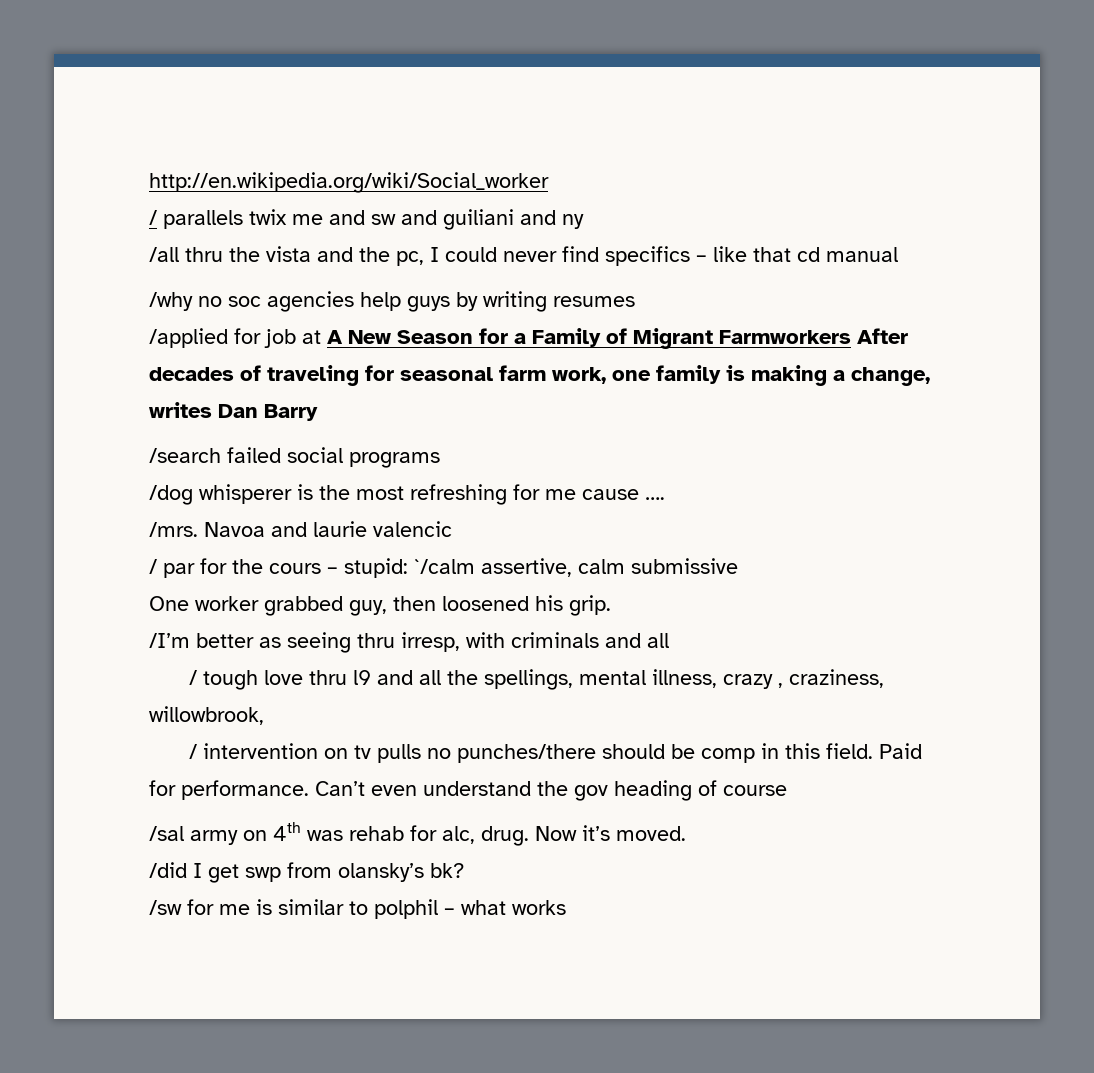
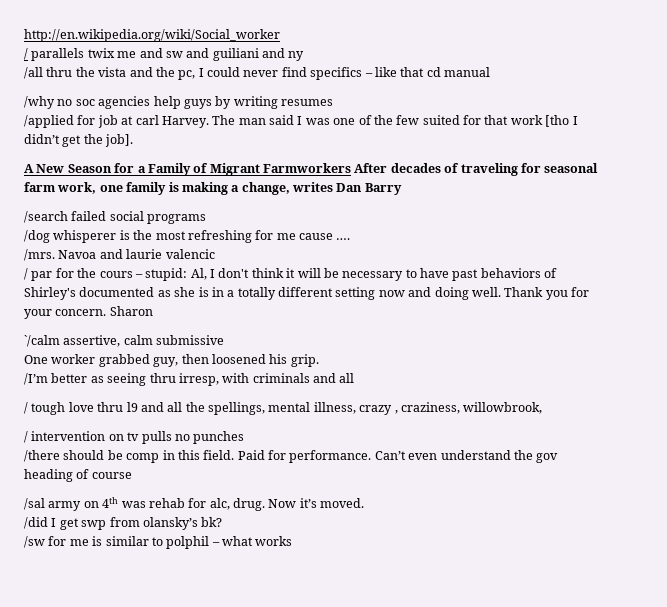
(321, 337) none -> [135,115,578,128] [24,134,134,147] carl Harvey. The man said I was one of the few suited for that work [tho I didn’t get the job]. //
(408, 568) none -> [190,268,558,281] [24,287,589,300] [24,306,153,319] Al, I don't think it will be necessary to have past behaviors of Shirley's documented as she is in a totally different setting now and doing well. Thank you for your concern. Sharon //
[457,744,597,763] punches/there -> [193,431,245,444] [24,450,60,462] punches // /there

